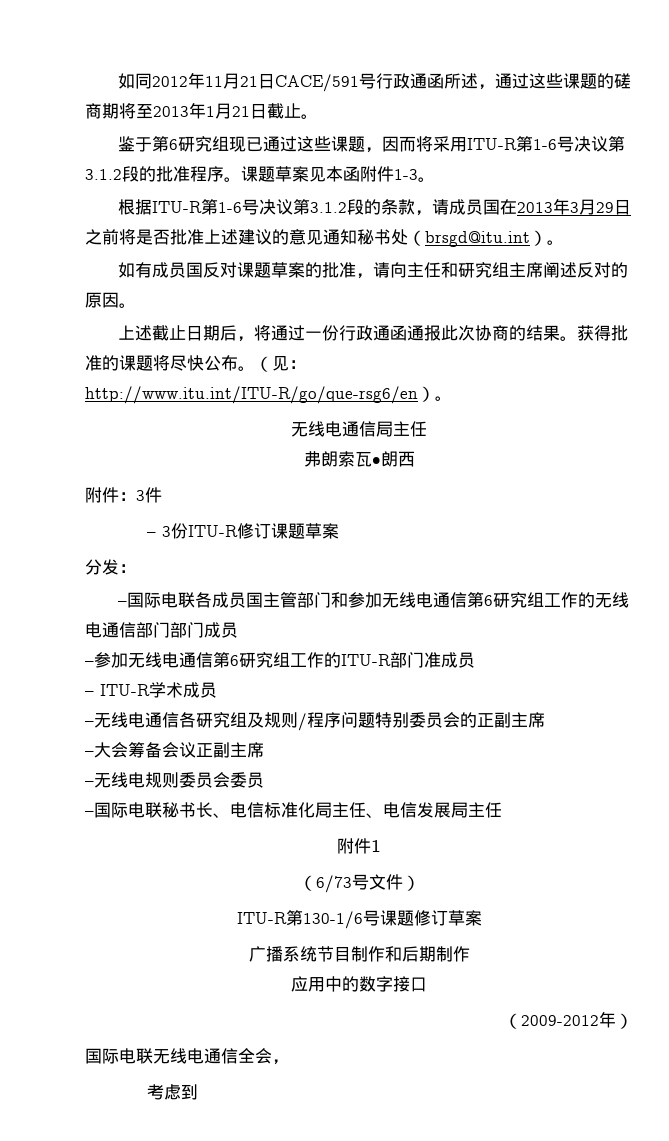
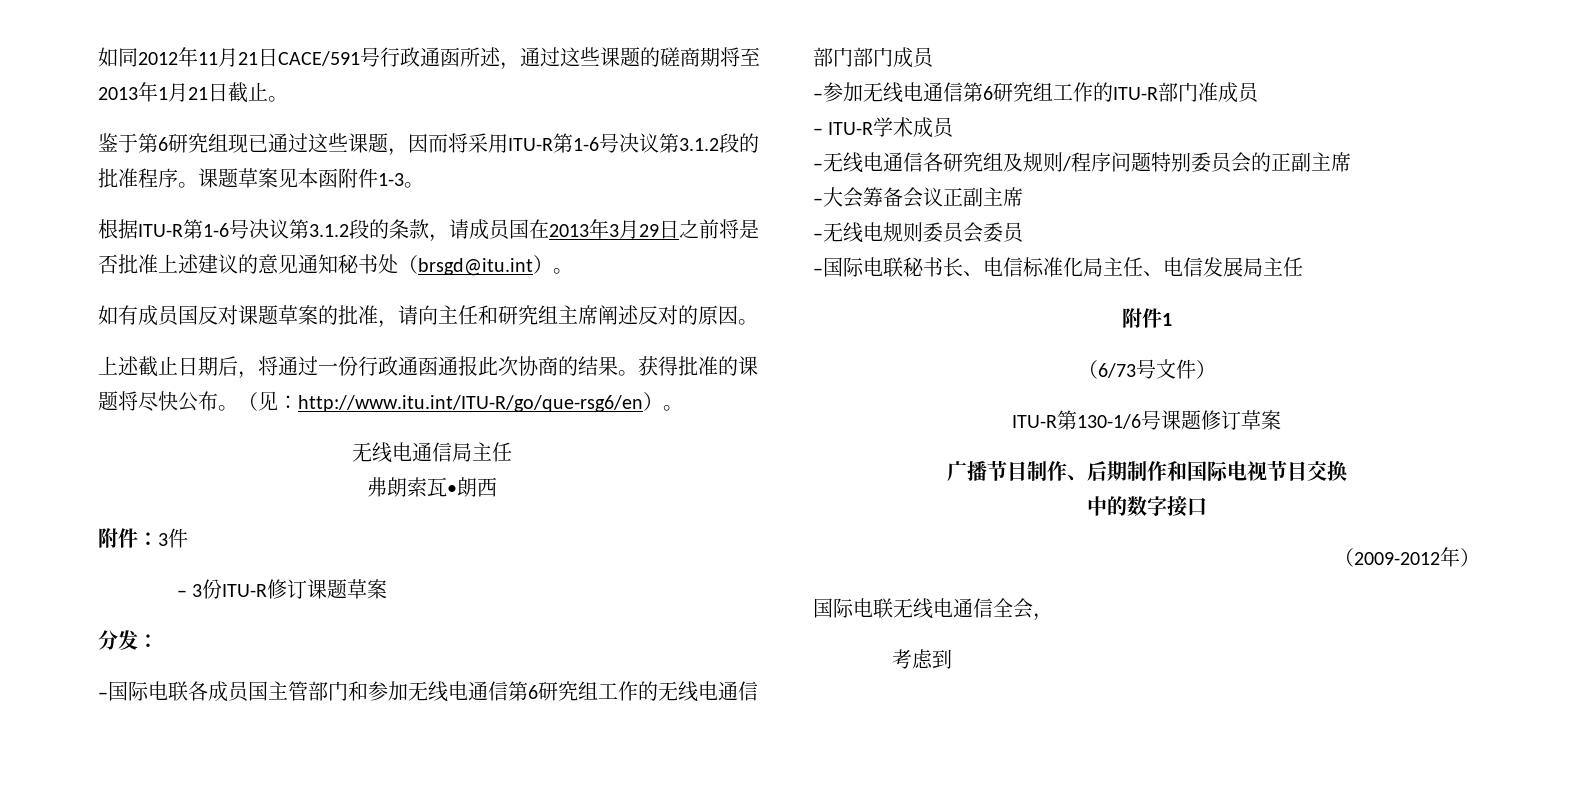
[282,946,317,962] 系统 -> (987, 471) none
[384,946,402,962] 和 -> [1066,475,1087,481] 、
[291,976,325,992] // 应用 -> [1166,460,1347,481] 和国际电视节目交换 //

